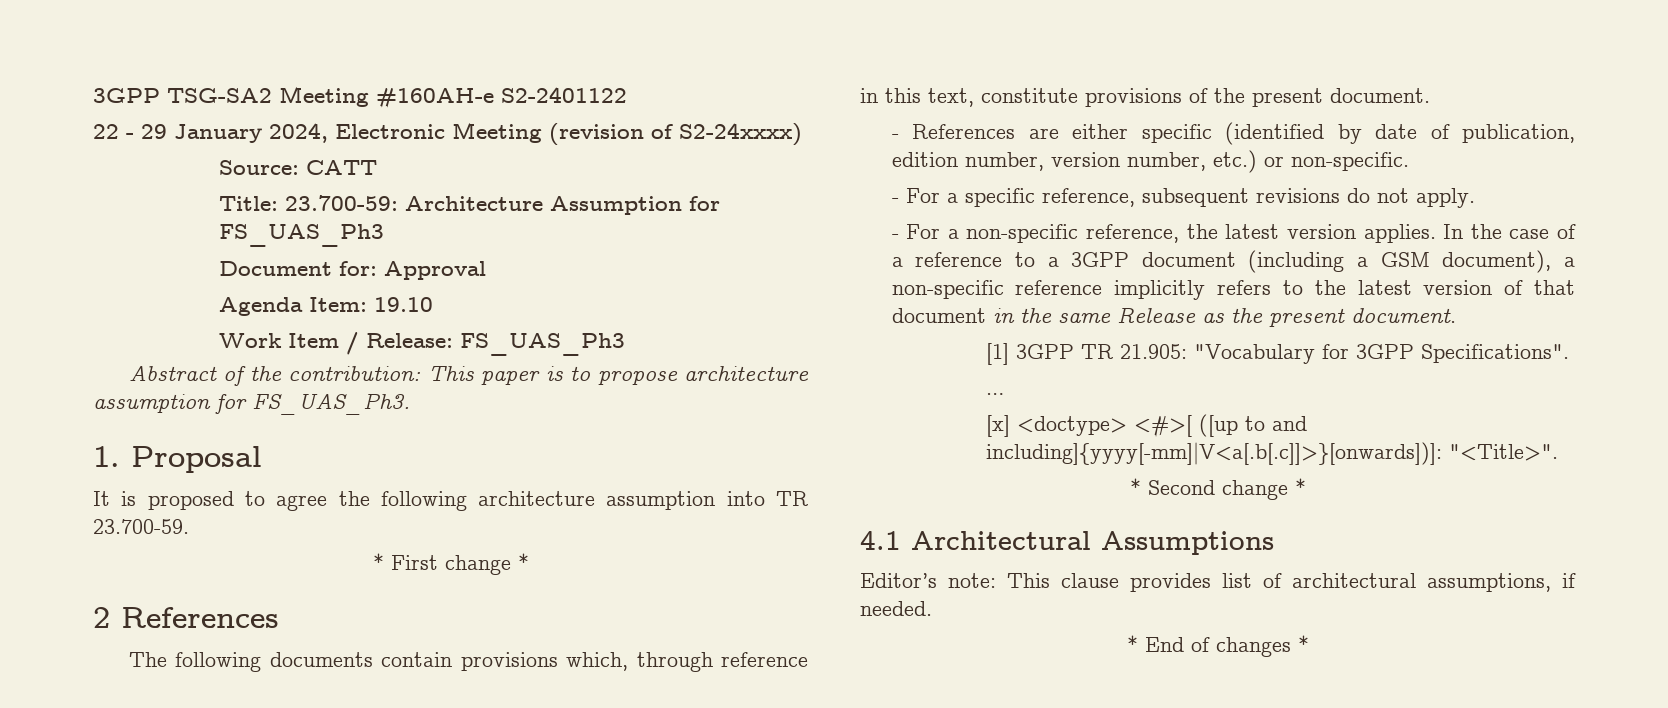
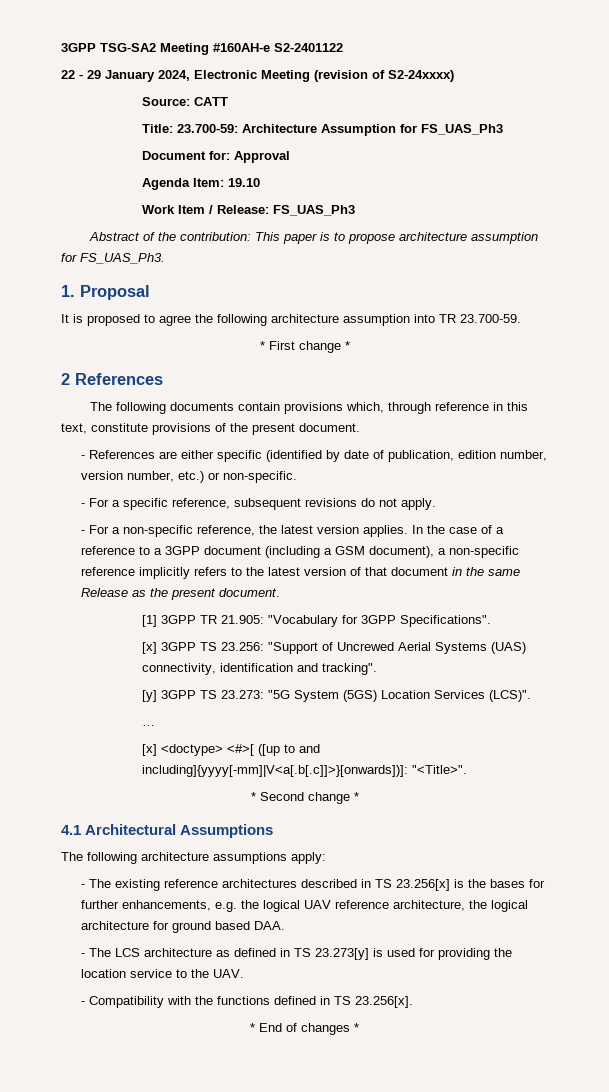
(1570, 353) none -> [142,642,527,654] [142,663,378,675] [142,690,532,702] // [x] 3GPP TS 23.256: "Support of Uncrewed Aerial Systems (UAS) connectivity, identification and tracking". // [y] 3GPP TS 23.273: "5G System (5GS) Location Services (LCS)".
[860,573,1576,592] [860,601,932,616] Editor’s note: This clause provides list of architectural assumptions, if needed. -> [61,852,326,864] [81,879,546,891] [81,900,529,912] [81,921,286,933] [81,948,513,960] [81,969,245,978] [81,996,414,1008] The following architecture assumptions apply: // - The existing reference architectures described in TS 23.256[x] is the bases for further enhancements, e.g. the logical UAV reference architecture, the logical architecture for ground based DAA. // - The LCS architecture as defined in TS 23.273[y] is used for providing the location service to the UAV. // - Compatibility with the functions defined in TS 23.256[x].

